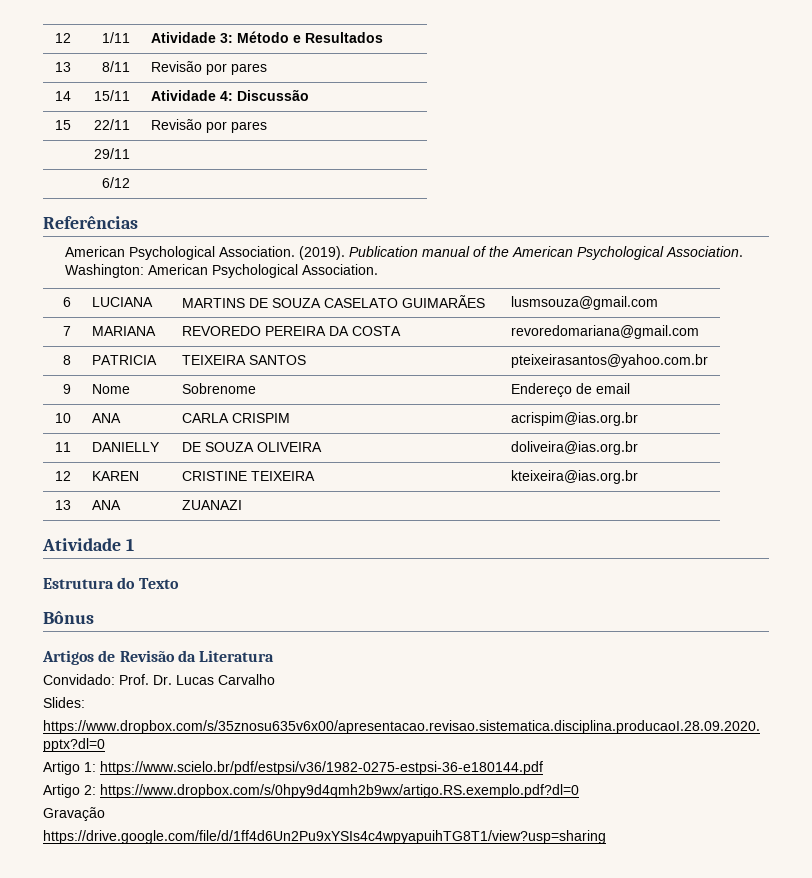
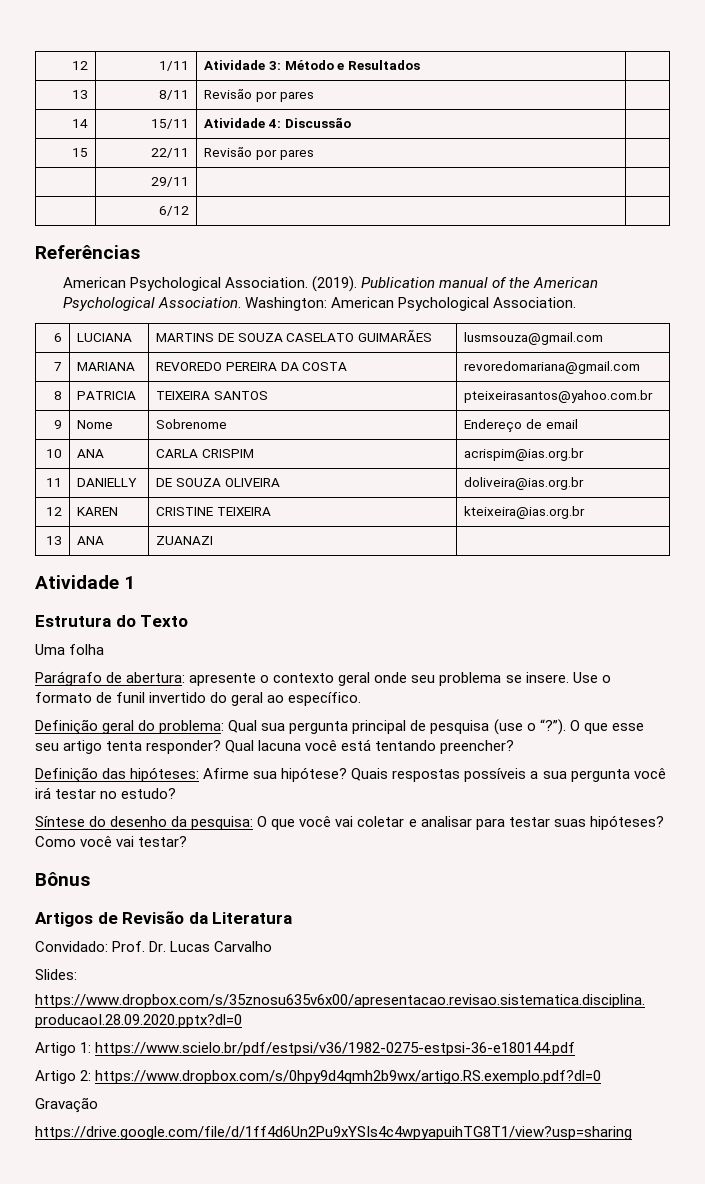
(179, 583) none -> [35,644,105,655] [35,671,611,686] [35,692,362,706] [35,719,644,735] [35,739,515,754] [35,767,666,783] [35,787,177,799] [35,815,664,830] [35,836,188,847] // Uma folha // Parágrafo de abertura: apresente o contexto geral onde seu problema se insere. Use o formato de funil invertido do geral ao específico. // Definição geral do problema: Qual sua pergunta principal de pesquisa (use o “?”). O que esse seu artigo tenta responder? Qual lacuna você está tentando preencher? // Definição das hipóteses: Afirme sua hipótese? Quais respostas possíveis a sua pergunta você irá testar no estudo? // Síntese do desenho da pesquisa: O que você vai coletar e analisar para testar suas hipóteses? Como você vai testar?

